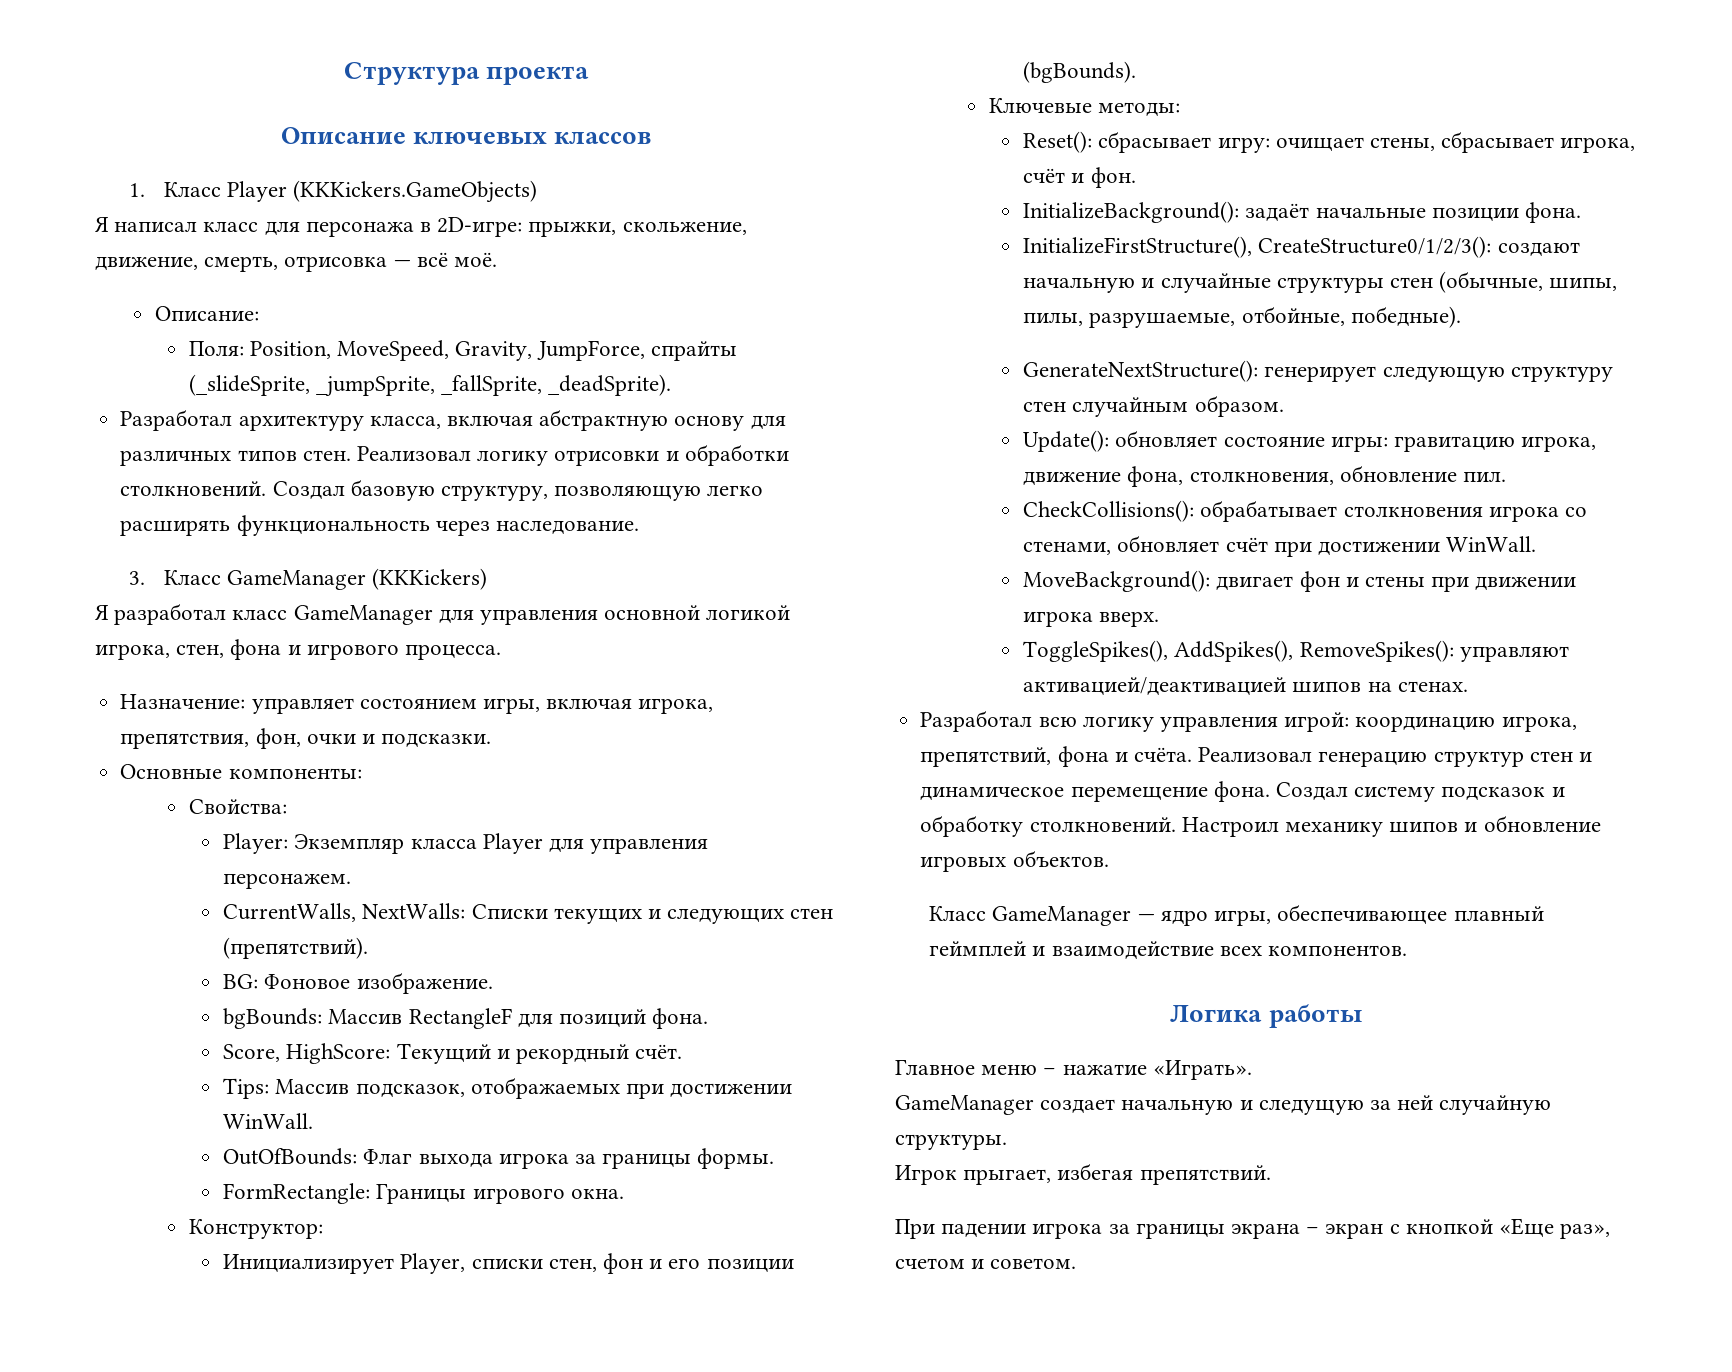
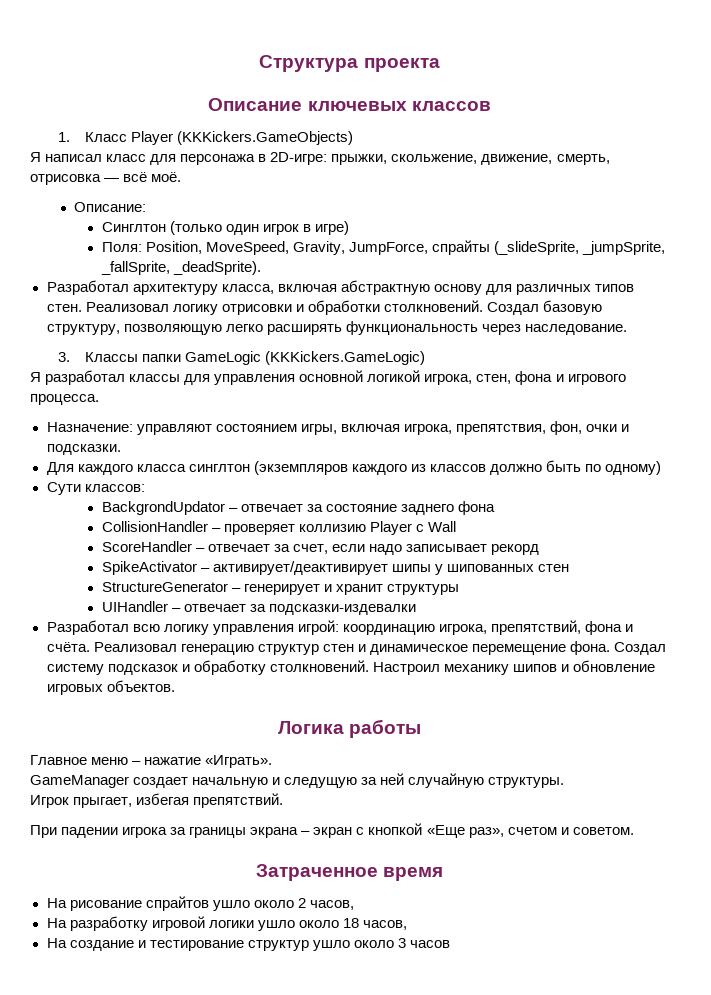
(259, 313) none -> [101,221,349,235] // Синглтон (только один игрок в игре)
[163,568,487,590] Класс GameManager (KKKickers) -> [85,351,426,365] Классы папки GameLogic (KKKickers.GameLogic)
[232,605,433,625] класс GameManager -> [129,374,181,382] классы
[251,698,354,714] управляет -> [136,424,212,435] управляют
[120,764,362,779] [188,799,287,814] [223,833,709,854] [223,873,352,889] [223,903,834,924] [223,937,369,959] [223,972,493,994] [223,1008,709,1029] [223,1043,683,1064] [223,1077,793,1099] [223,1113,314,1129] [223,1148,775,1169] [223,1183,624,1204] [188,1219,323,1239] [223,1253,794,1274] [1023,61,1137,83] [988,98,1181,117] [1023,131,1636,153] [1023,167,1136,188] [1023,201,1581,223] [1023,236,1580,258] [1023,271,1618,293] [1023,306,1461,328] [1023,360,1613,382] [1023,395,1284,417] [1023,430,1597,452] [1023,465,1506,487] [1023,500,1587,522] [1023,535,1537,557] [1023,570,1577,592] [1023,611,1160,627] [1023,640,1569,662] [1023,677,1468,696] Основные компоненты: // Свойства: // Player: Экземпляр класса Player для управления персонажем. // CurrentWalls, NextWalls: Списки текущих и следующих стен (препятствий). // BG: Фоновое изображение. // bgBounds: Массив RectangleF для позиций фона. // Score, HighScore: Текущий и рекордный счёт. // Tips: Массив подсказок, отображаемых при достижении WinWall. // OutOfBounds: Флаг выхода игрока за границы формы. // FormRectangle: Границы игрового окна. // Конструктор: // Инициализирует Player, списки стен, фон и его позиции (bgBounds). // Ключевые методы: // Reset(): сбрасывает игру: очищает стены, сбрасывает игрока, счёт и фон. // InitializeBackground(): задаёт начальные позиции фона. // InitializeFirstStructure(), CreateStructure0/1/2/3(): создают начальную и случайные структуры стен (обычные, шипы, пилы, разрушаемые, отбойные, победные). // GenerateNextStructure(): генерирует следующую структуру стен случайным образом. // Update(): обновляет состояние игры: гравитацию игрока, движение фона, столкновения, обновление пил. // CheckCollisions(): обрабатывает столкновения игрока со стенами, обновляет счёт при достижении WinWall. // MoveBackground(): двигает фон и стены при движении игрока вверх. // ToggleSpikes(), AddSpikes(), RemoveSpikes(): управляют активацией/деактивацией шипов на стенах. -> [46,460,662,475] [46,482,145,495] [101,501,495,515] [101,521,456,535] [101,541,540,555] [101,561,569,575] [101,582,459,595] [101,601,416,615] Для каждого класса синглтон (экземпляров каждого из классов должно быть по одному) // Сути классов: // BackgrondUpdator – отвечает за состояние заднего фона // CollisionHandler – проверяет коллизию Player с Wall // ScoreHandler – отвечает за счет, если надо записывает рекорд // SpikeActivator – активирует/деактивирует шипы у шипованных стен // StructureGenerator – генерирует и хранит структуры // UIHandler – отвечает за подсказки-издевалки
[929,904,1544,926] [929,941,1408,960] // Класс GameManager — ядро игры, обеспечивающее плавный геймплей и взаимодействие всех компонентов. -> (175, 686) none
(1077, 1263) none -> [255,864,444,881] [46,896,354,911] [46,916,407,931] [46,938,450,951] // Затраченное время // На рисование спрайтов ушло около 2 часов, // На разработку игровой логики ушло около 18 часов, // На создание и тестирование структур ушло около 3 часов

